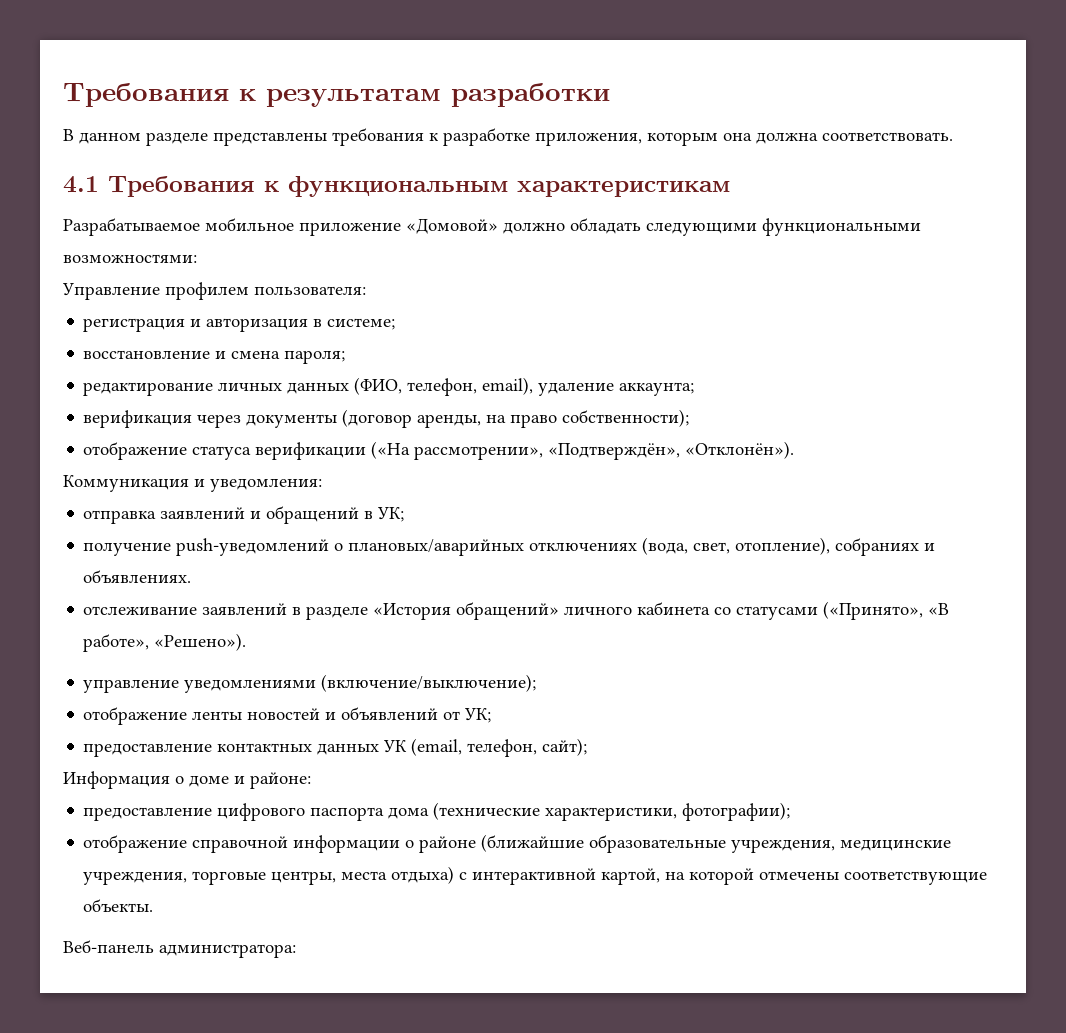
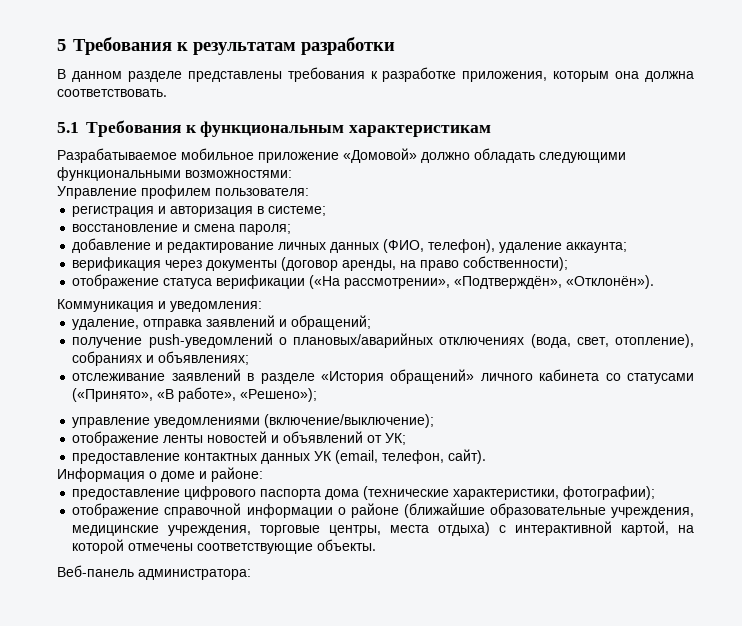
(63, 95) none -> [57,39,66,51] 5
[63,176,99,193] 4.1 -> [57,122,79,133] 5.1
(346, 357) none -> [72,238,164,253] добавление и
[407,377,534,396] телефон, email), -> [428,239,496,253] телефон),
(322, 485) none -> [72,319,140,330] удаление,
[266,506,405,524] обращений в УК; -> [291,315,372,330] обращений;
[83,570,192,583] объявлениях. -> [158,351,250,365] объявлениях;
[154,633,247,651] «Решено»). -> [240,388,318,402] «Решено»);
[542,738,588,756] сайт); -> [448,449,487,464] сайт).

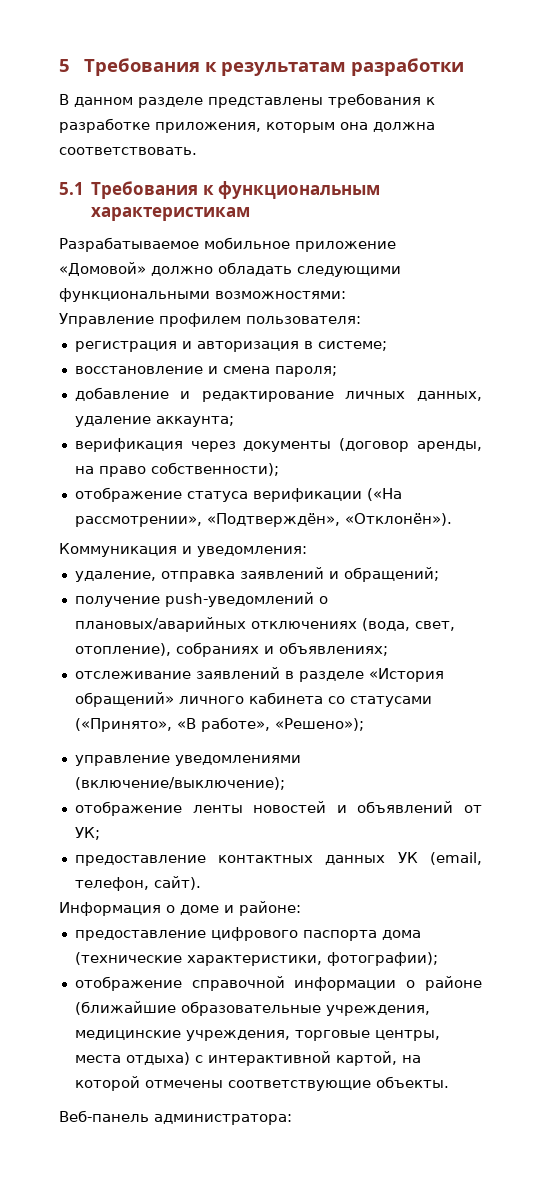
[330,239,496,253] данных (ФИО, телефон), -> [417,391,482,401] данных,

